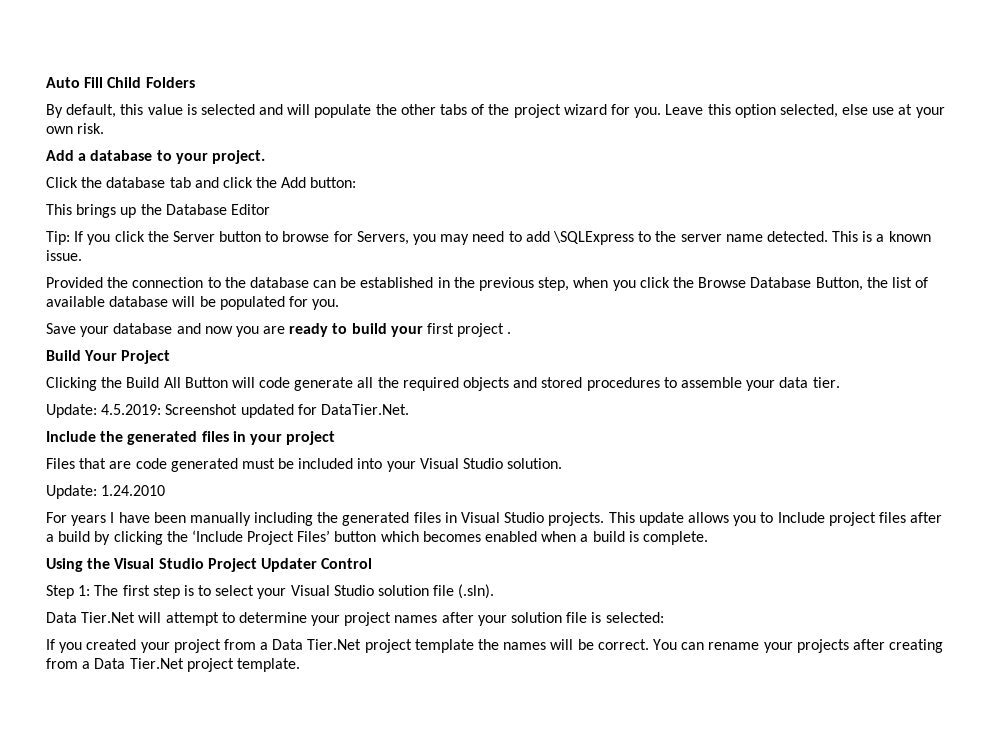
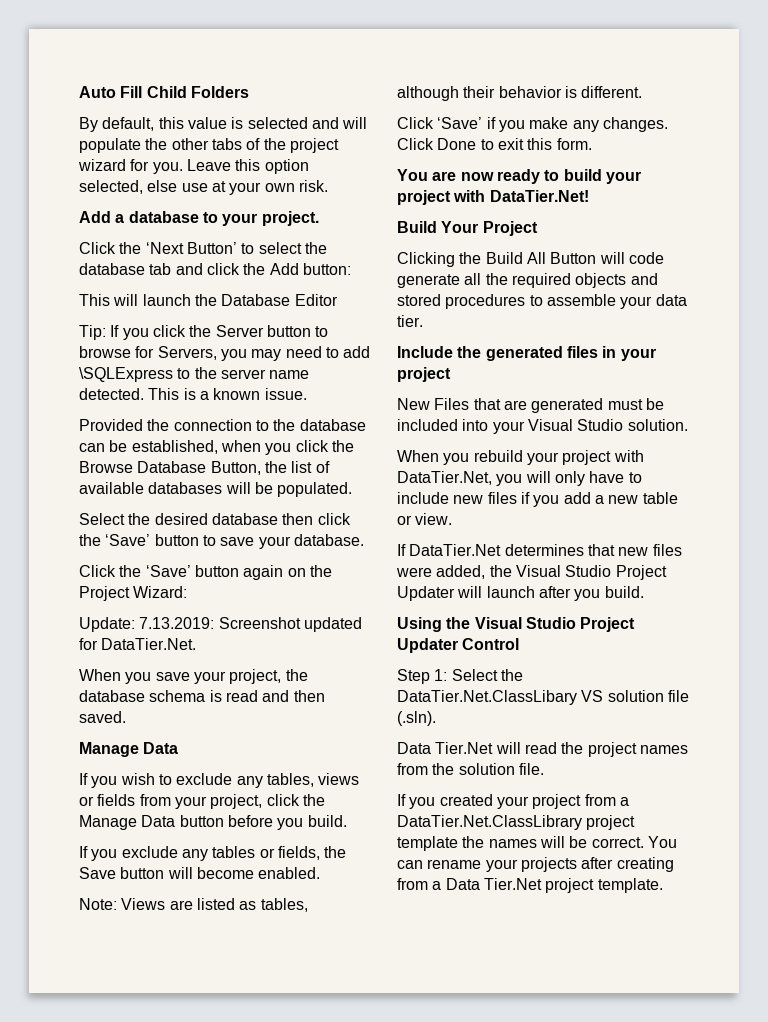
(103, 182) none -> [145,242,327,254] ‘Next Button’ to select the
[76,204,137,218] brings up -> [113,294,191,306] will launch
[360,277,570,291] established in the previous step, -> [131,440,218,454] established,
[109,296,340,310] [46,323,286,337] database will be populated for you. // Save your database and now you are -> [148,482,353,497] [79,513,351,525] [79,534,364,549] [79,565,332,580] [79,586,188,601] [79,617,362,632] [79,638,197,650] [79,669,308,684] [79,690,325,702] [79,711,126,723] [79,742,179,757] [79,773,360,788] [79,794,325,809] [79,815,347,830] [79,846,347,861] [79,867,321,879] [79,898,308,912] [397,86,643,101] [397,117,668,132] [397,138,592,150] [397,169,494,181] databases will be populated. // Select the desired database then click the ‘Save’ button to save your database. // Click the ‘Save’ button again on the Project Wizard: // Update: 7.13.2019: Screenshot updated for DataTier.Net. // When you save your project, the database schema is read and then saved. // Manage Data // If you wish to exclude any tables, views or fields from your project, click the Manage Data button before you build. // If you exclude any tables or fields, the Save button will become enabled. // Note: Views are listed as tables, although their behavior is different. // Click ‘Save’ if you make any changes. Click Done to exit this form. // You are now
[427,323,512,337] first project . -> [397,190,589,205] project with DataTier.Net!
[46,404,409,418] // Update: 4.5.2019: Screenshot updated for DataTier.Net. -> (423, 321) none
(336, 438) none -> [397,398,430,410] New
[135,458,167,469] code -> (527, 405) none
[46,485,166,499] [46,512,943,526] [46,530,708,545] Update: 1.24.2010 // For years I have been manually including the generated files in Visual Studio projects. This update allows you to Include project files after a build by clicking the ‘Include Project Files’ button which becomes enabled when a build is complete. -> [397,450,644,465] [397,471,642,486] [397,492,678,507] [397,513,453,525] [397,544,682,556] [396,565,667,580] [397,586,644,601] When you rebuild your project with DataTier.Net, you will only have to include new files if you add a new table or view. // If DataTier.Net determines that new files were added, the Visual Studio Project Updater will launch after you build.
[94,585,374,599] The first step is to select your Visual Studio -> [451,669,523,681] [397,690,604,705] Select the DataTier.Net.ClassLibary VS
[165,612,664,626] attempt to determine your project names after your solution file is selected: -> [524,742,688,757] [397,763,544,775] read the project names from the solution file.
[272,639,362,650] Data Tier.Net -> [397,815,582,830] DataTier.Net.ClassLibrary

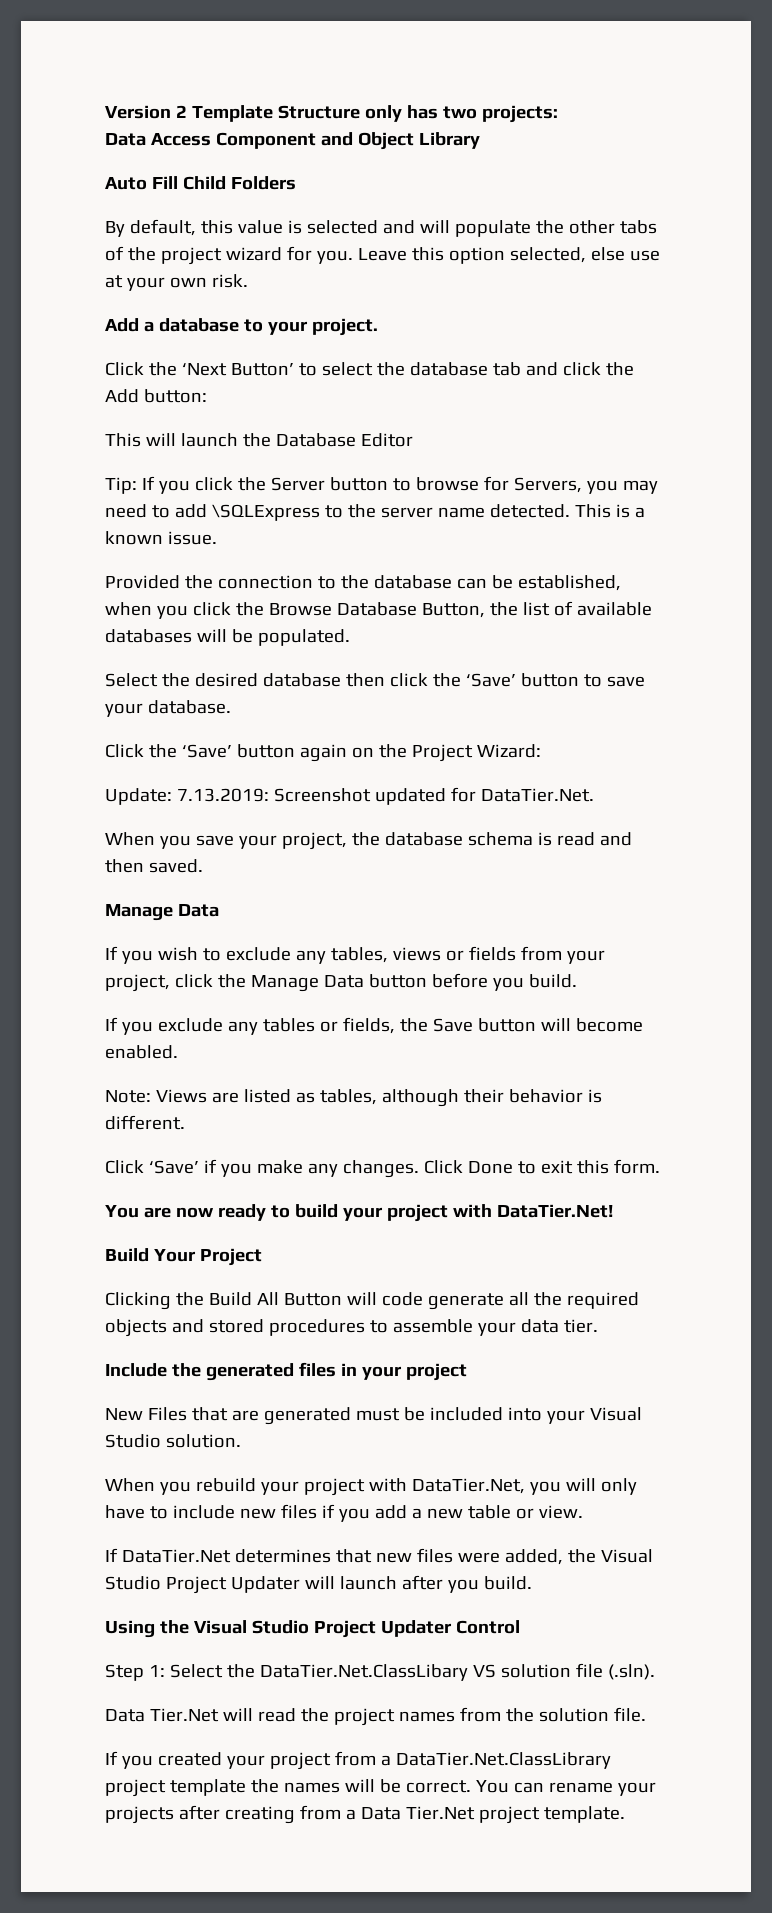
(79, 92) none -> [105,105,558,123] [105,132,480,150] Version 2 Template Structure only has two projects: // Data Access Component and Object Library //

